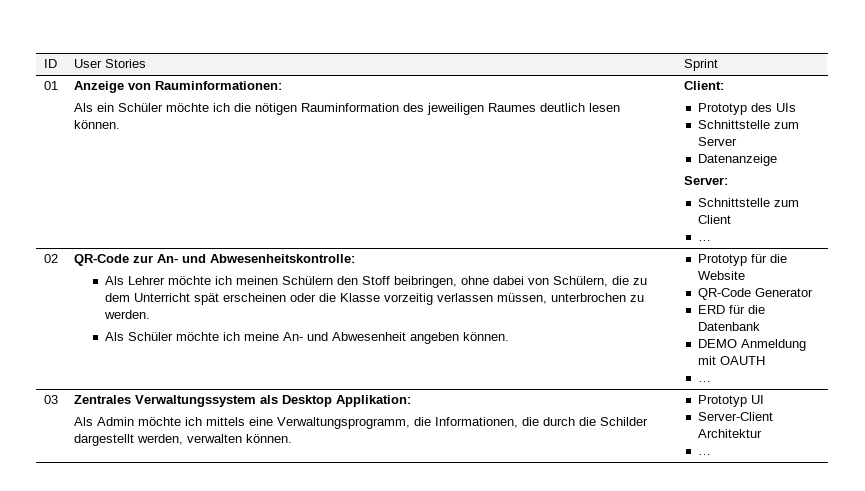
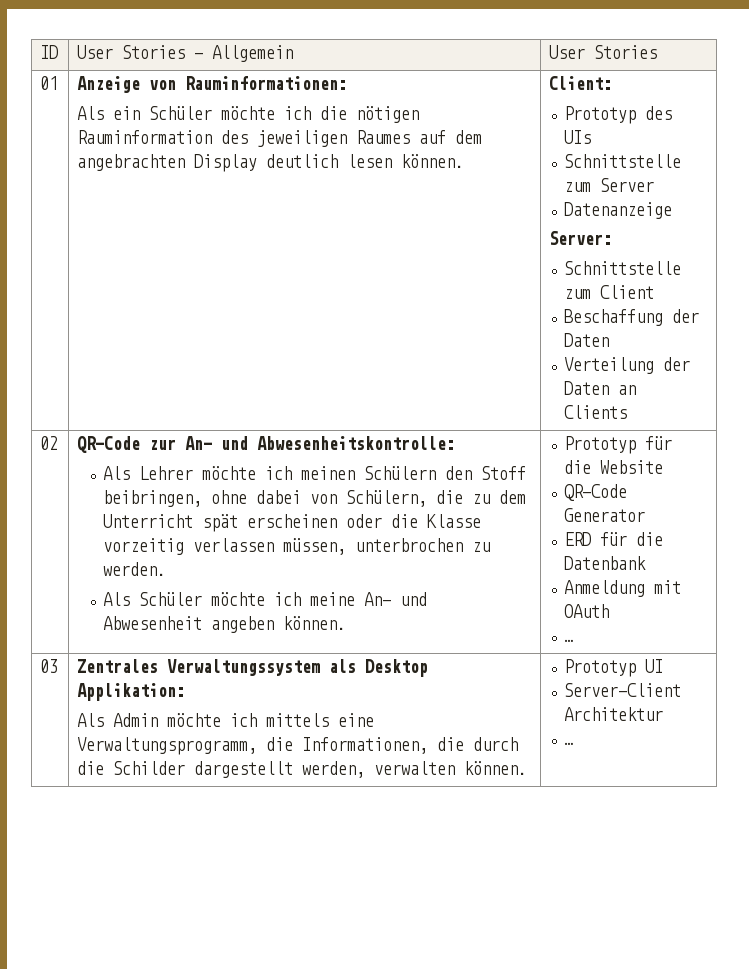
[683,59,718,71] | Sprint -> [194,45,294,62] [549,45,658,59] - Allgemein | User Stories
(536, 107) none -> [419,130,483,144] [77,154,258,172] auf dem angebrachten Display
[698,240,712,241] … -> [564,309,700,326] [564,333,610,347] [564,357,691,374] [564,381,637,395] [564,405,628,419] Beschaffung der Daten // Verteilung der Daten an Clients
[698,339,738,348] DEMO -> (647, 563) none
[720,356,766,365] OAUTH -> [564,604,610,618] OAuth

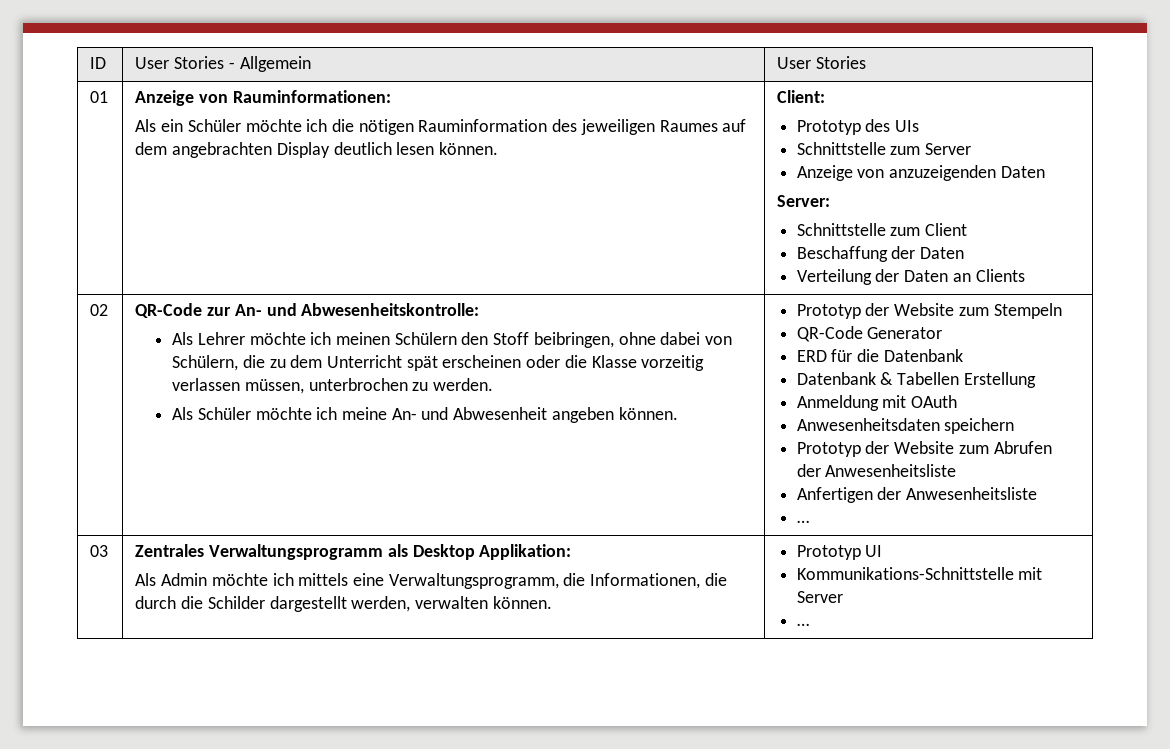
[564,202,673,219] Datenanzeige -> [796,165,1045,181] Anzeige von anzuzeigenden Daten
[645,436,673,450] [564,460,664,474] für die Website -> [865,303,1062,319] der Website zum Stempeln
(647, 563) none -> [796,372,1036,388] // Datenbank & Tabellen Erstellung
(610, 611) none -> [796,418,1015,434] [796,441,1052,457] [796,464,957,477] [796,487,1038,503] // Anwesenheitsdaten speichern // Prototyp der Website zum Abrufen der Anwesenheitsliste // Anfertigen der Anwesenheitsliste
[167,659,321,676] Verwaltungssystem -> [209,544,384,560] Verwaltungsprogramm
[564,683,682,697] [564,707,664,721] Server-Client Architektur -> [796,567,1043,580] [796,591,843,603] Kommunikations-Schnittstelle mit Server

